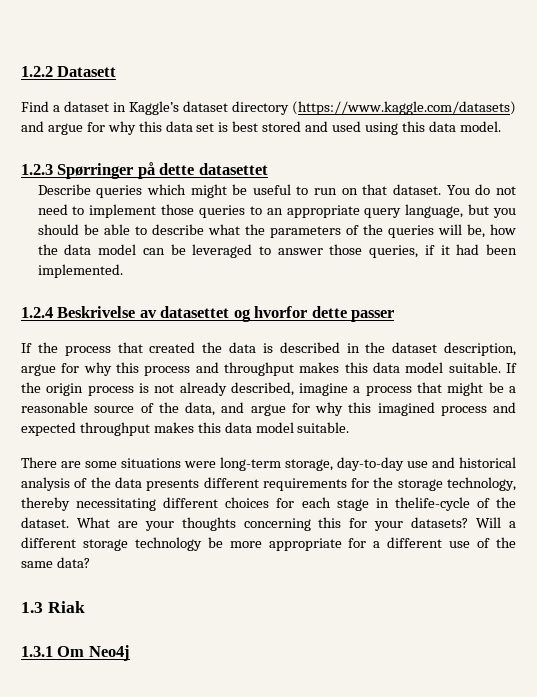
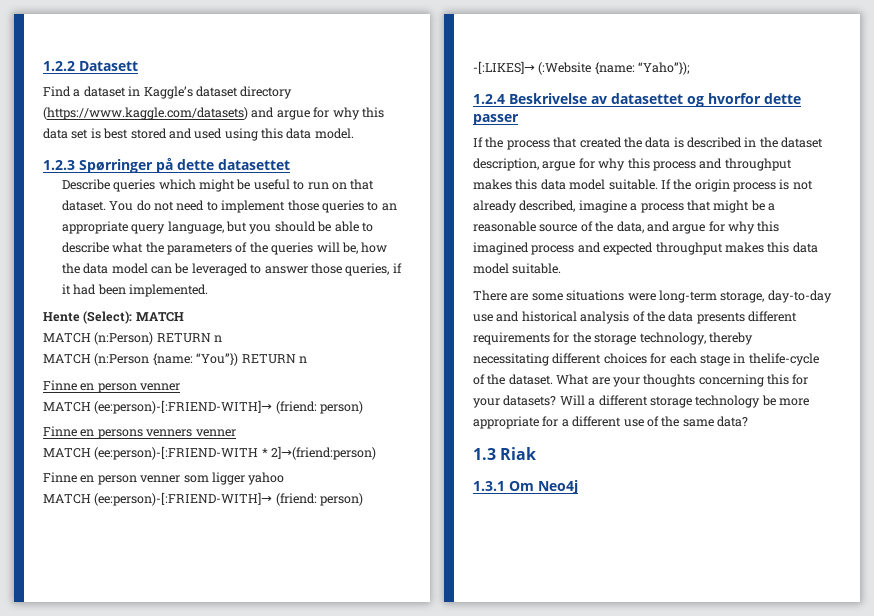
(123, 271) none -> [43,311,184,324] [43,332,223,345] [43,353,307,366] [43,380,181,393] [43,400,364,414] [43,426,236,439] [43,446,377,460] [43,472,285,485] [43,492,364,506] [473,61,691,75] // Hente (Select): MATCH // MATCH (n:Person) RETURN n // MATCH (n:Person {name: “You”}) RETURN n // Finne en person venner // MATCH (ee:person)-[:FRIEND-WITH]→ (friend: person) // Finne en persons venners venner // MATCH (ee:person)-[:FRIEND-WITH * 2]→(friend:person) // Finne en person venner som ligger yahoo // MATCH (ee:person)-[:FRIEND-WITH]→ (friend: person) -[:LIKES]→ (:Website {name: “Yaho”});

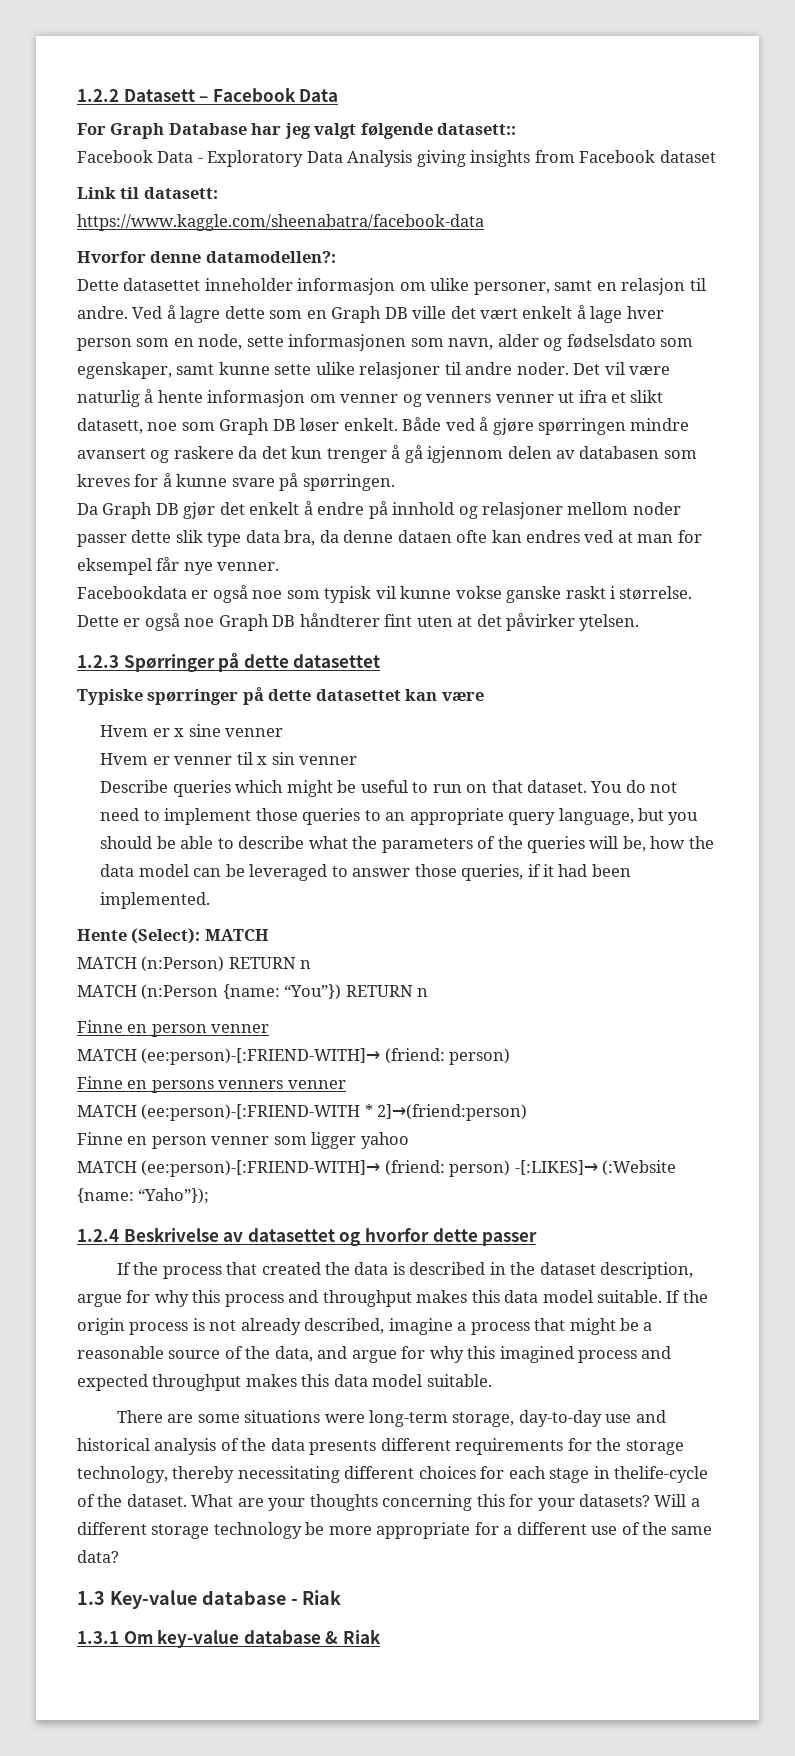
[43,86,293,99] [43,107,384,120] [43,128,354,141] // Find a dataset in Kaggle’s dataset directory (https://www.kaggle.com/datasets) and argue for why this data set is best stored and used using this data model. -> [199,87,339,102] [77,123,517,139] [77,150,716,167] [77,187,218,199] [77,214,484,231] [77,251,336,263] [77,278,706,295] [77,305,664,323] [77,334,694,351] [77,362,671,379] [77,389,664,407] [77,417,690,435] [77,445,697,463] [77,473,395,491] [77,501,681,519] [77,530,702,547] [77,557,280,575] [77,585,693,603] [77,613,640,631] – Facebook Data // For Graph Database har jeg valgt følgende datasett:: // Facebook Data - Exploratory Data Analysis giving insights from Facebook dataset // Link til datasett: // https://www.kaggle.com/sheenabatra/facebook-data // Hvorfor denne datamodellen?: // Dette datasettet inneholder informasjon om ulike personer, samt en relasjon til andre. Ved å lagre dette som en Graph DB ville det vært enkelt å lage hver person som en node, sette informasjonen som navn, alder og fødselsdato som egenskaper, samt kunne sette ulike relasjoner til andre noder. Det vil være naturlig å hente informasjon om venner og venners venner ut ifra et slikt datasett, noe som Graph DB løser enkelt. Både ved å gjøre spørringen mindre avansert og raskere da det kun trenger å gå igjennom delen av databasen som kreves for å kunne svare på spørringen. // Da Graph DB gjør det enkelt å endre på innhold og relasjoner mellom noder passer dette slik type data bra, da denne dataen ofte kan endres ved at man for eksempel får nye venner. // Facebookdata er også noe som typisk vil kunne vokse ganske raskt i størrelse. Dette er også noe Graph DB håndterer fint uten at det påvirker ytelsen.
(290, 164) none -> [77,687,484,705] [100,724,284,737] [100,752,358,765] // Typiske spørringer på dette datasettet kan være // Hvem er x sine venner // Hvem er venner til x sin venner
(496, 454) none -> [109,1590,298,1609] Key-value database -
[538,480,578,494] Neo4j -> [157,1629,381,1648] key-value database & Riak

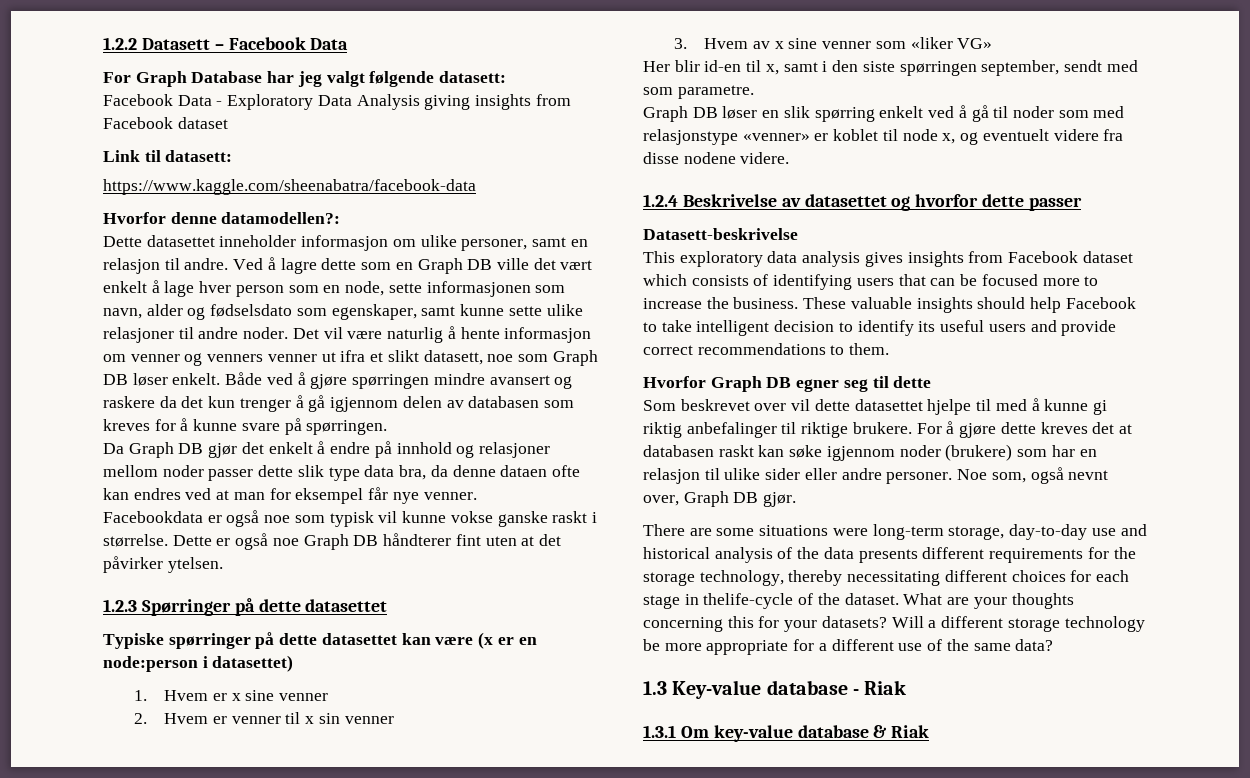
[437,123,517,135] datasett:: -> [439,71,507,83] datasett:
(484, 696) // -> [478,632,537,649] [103,655,294,672] [133,690,147,701] (x er en node:person i datasettet) // 1.
(284, 732) none -> [133,713,147,724] 2.
[100,780,678,797] [100,808,699,825] [100,836,714,853] [100,864,631,881] [100,892,211,909] [77,928,269,944] [77,956,312,972] [77,984,429,1000] [77,1020,270,1037] [77,1048,511,1065] [77,1076,346,1093] [77,1104,528,1121] [77,1132,409,1149] [77,1160,677,1177] [77,1188,210,1204] Describe queries which might be useful to run on that dataset. You do not need to implement those queries to an appropriate query language, but you should be able to describe what the parameters of the queries will be, how the data model can be leveraged to answer those queries, if it had been implemented. // Hente (Select): MATCH // MATCH (n:Person) RETURN n // MATCH (n:Person {name: “You”}) RETURN n // Finne en person venner // MATCH (ee:person)-[:FRIEND-WITH]→ (friend: person) // Finne en persons venners venner // MATCH (ee:person)-[:FRIEND-WITH * 2]→(friend:person) // Finne en person venner som ligger yahoo // MATCH (ee:person)-[:FRIEND-WITH]→ (friend: person) -[:LIKES]→ (:Website {name: “Yaho”}); -> [673,37,993,49] [643,60,1138,76] [643,85,754,99] [643,105,1125,122] [643,129,1124,145] [643,152,790,164] 3. Hvem av x sine venner som «liker VG» // Her blir id-en til x, samt i den siste spørringen september, sendt med som parametre. // Graph DB løser en slik spørring enkelt ved å gå til noder som med relasjonstype «venner» er koblet til node x, og eventuelt videre fra disse nodene videre.
[116,1262,694,1279] [77,1290,708,1307] [77,1318,653,1335] [77,1346,672,1363] [77,1374,492,1391] If the process that created the data is described in the dataset description, argue for why this process and throughput makes this data model suitable. If the origin process is not already described, imagine a process that might be a reasonable source of the data, and argue for why this imagined process and expected throughput makes this data model suitable. -> [643,228,798,240] [643,251,1133,267] [643,274,1099,290] [643,297,1136,313] [643,320,1117,336] [643,343,890,355] [643,376,932,392] [643,398,1107,415] [643,421,1132,438] [643,444,1097,461] [643,467,1109,484] [643,491,797,507] Datasett-beskrivelse // This exploratory data analysis gives insights from Facebook dataset which consists of identifying users that can be focused more to increase the business. These valuable insights should help Facebook to take intelligent decision to identify its useful users and provide correct recommendations to them. // Hvorfor Graph DB egner seg til dette // Som beskrevet over vil dette datasettet hjelpe til med å kunne gi riktig anbefalinger til riktige brukere. For å gjøre dette kreves det at databasen raskt kan søke igjennom noder (brukere) som har en relasjon til ulike sider eller andre personer. Noe som, også nevnt over, Graph DB gjør.

